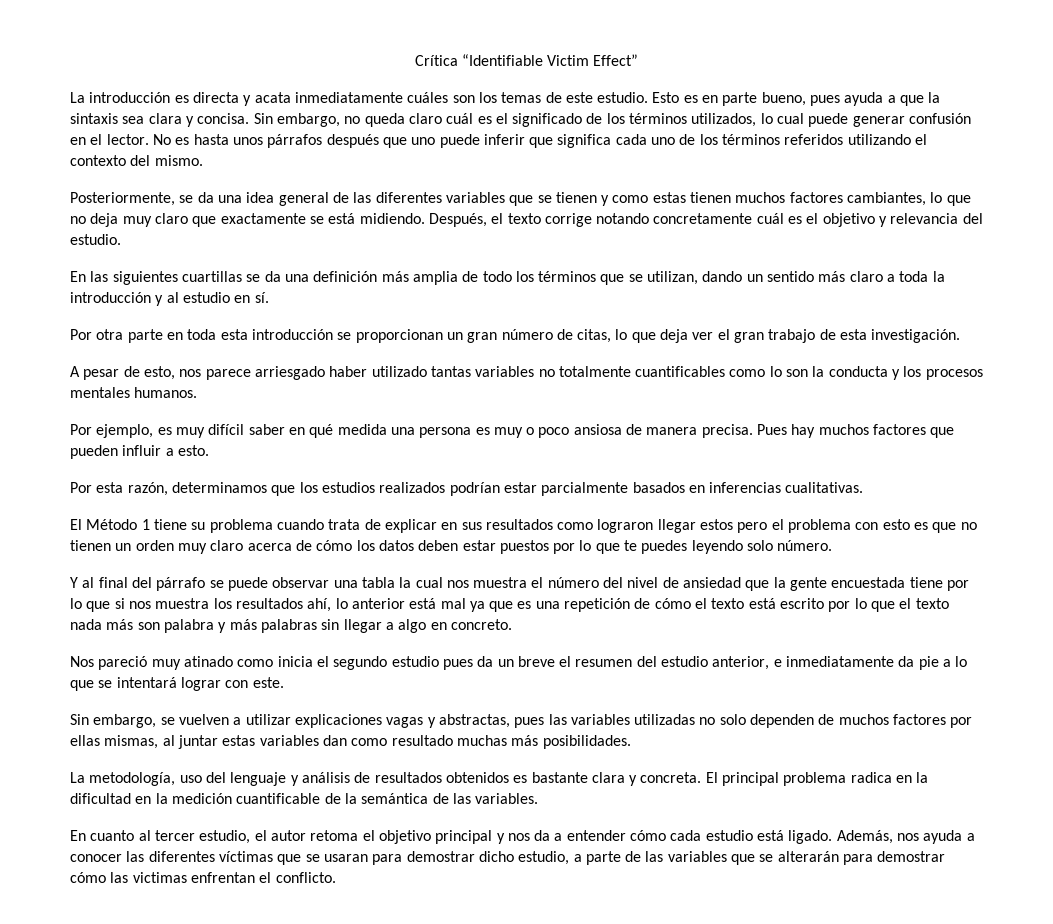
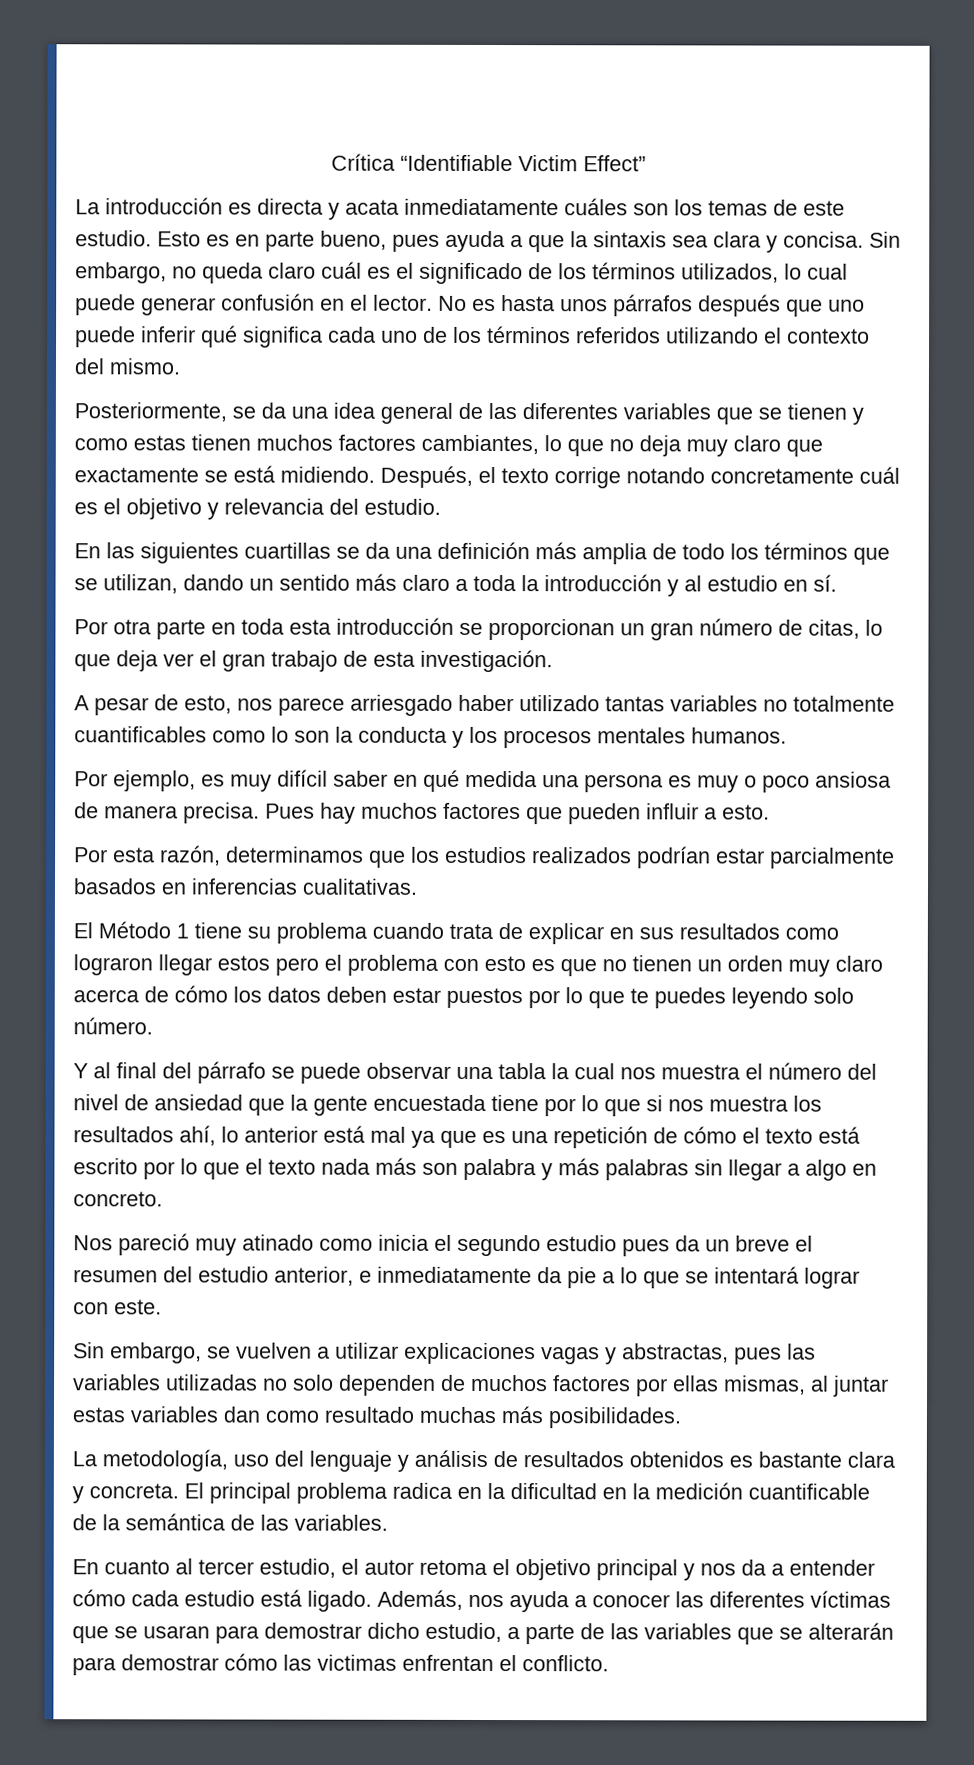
[529,137,554,148] que -> [201,325,238,348] qué

